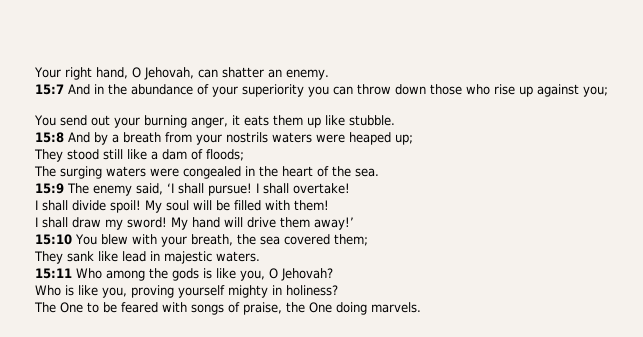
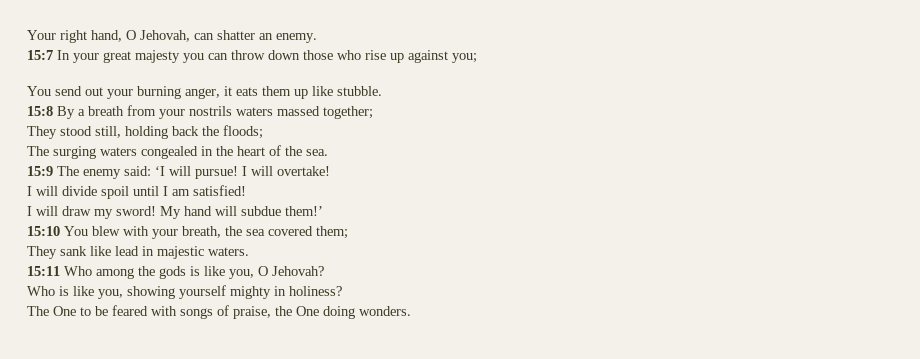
[68,84,304,97] And in the abundance of your superiority -> [57,50,180,63] In your great majesty
[68,132,108,145] And by -> [57,106,75,119] By
[316,132,413,145] were heaped up; -> [277,106,373,119] massed together;
[103,149,203,160] still like a dam of -> [95,126,219,139] still, holding back the
[150,168,179,177] were -> (137, 151) none
[136,183,204,195] said, ‘I shall -> [124,166,191,176] said: ‘I will
[263,183,289,194] shall -> [251,166,273,176] will
[42,200,329,213] [35,217,68,228] shall divide spoil! My soul will be filled with them! // I shall -> [36,185,246,199] [27,206,58,216] will divide spoil until I am satisfied! // I will
[247,217,354,230] drive them away!’ -> [241,206,323,216] subdue them!’
[131,285,174,298] proving -> [127,286,175,299] showing
[371,302,421,313] marvels. -> [359,306,411,316] wonders.

